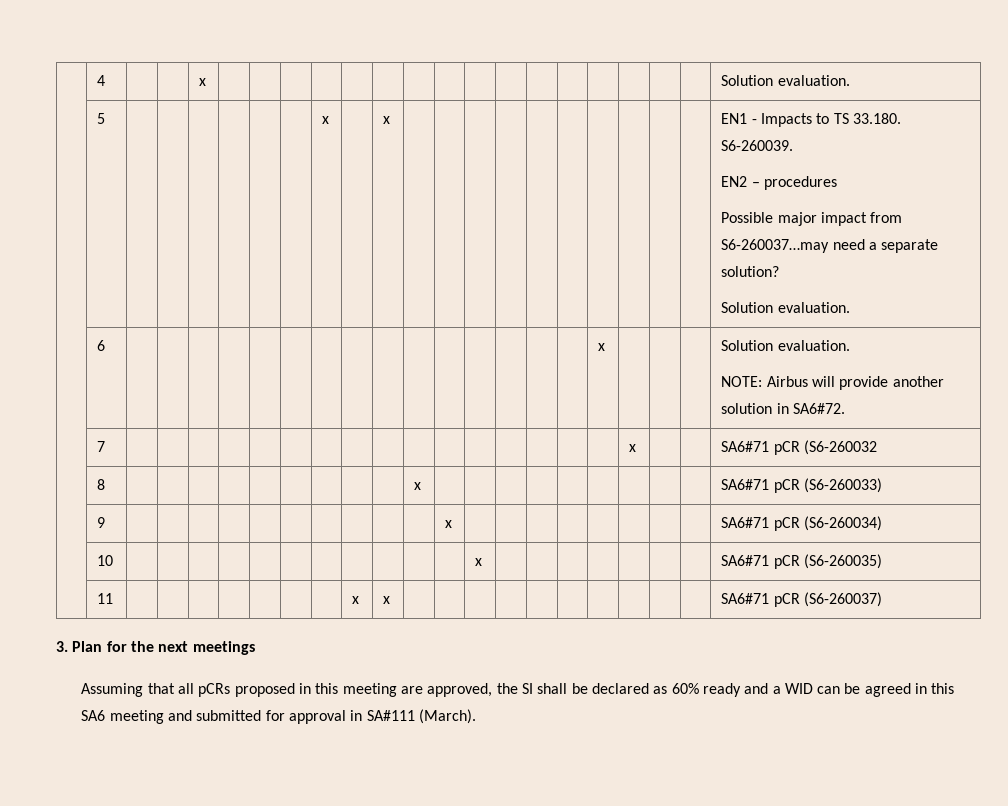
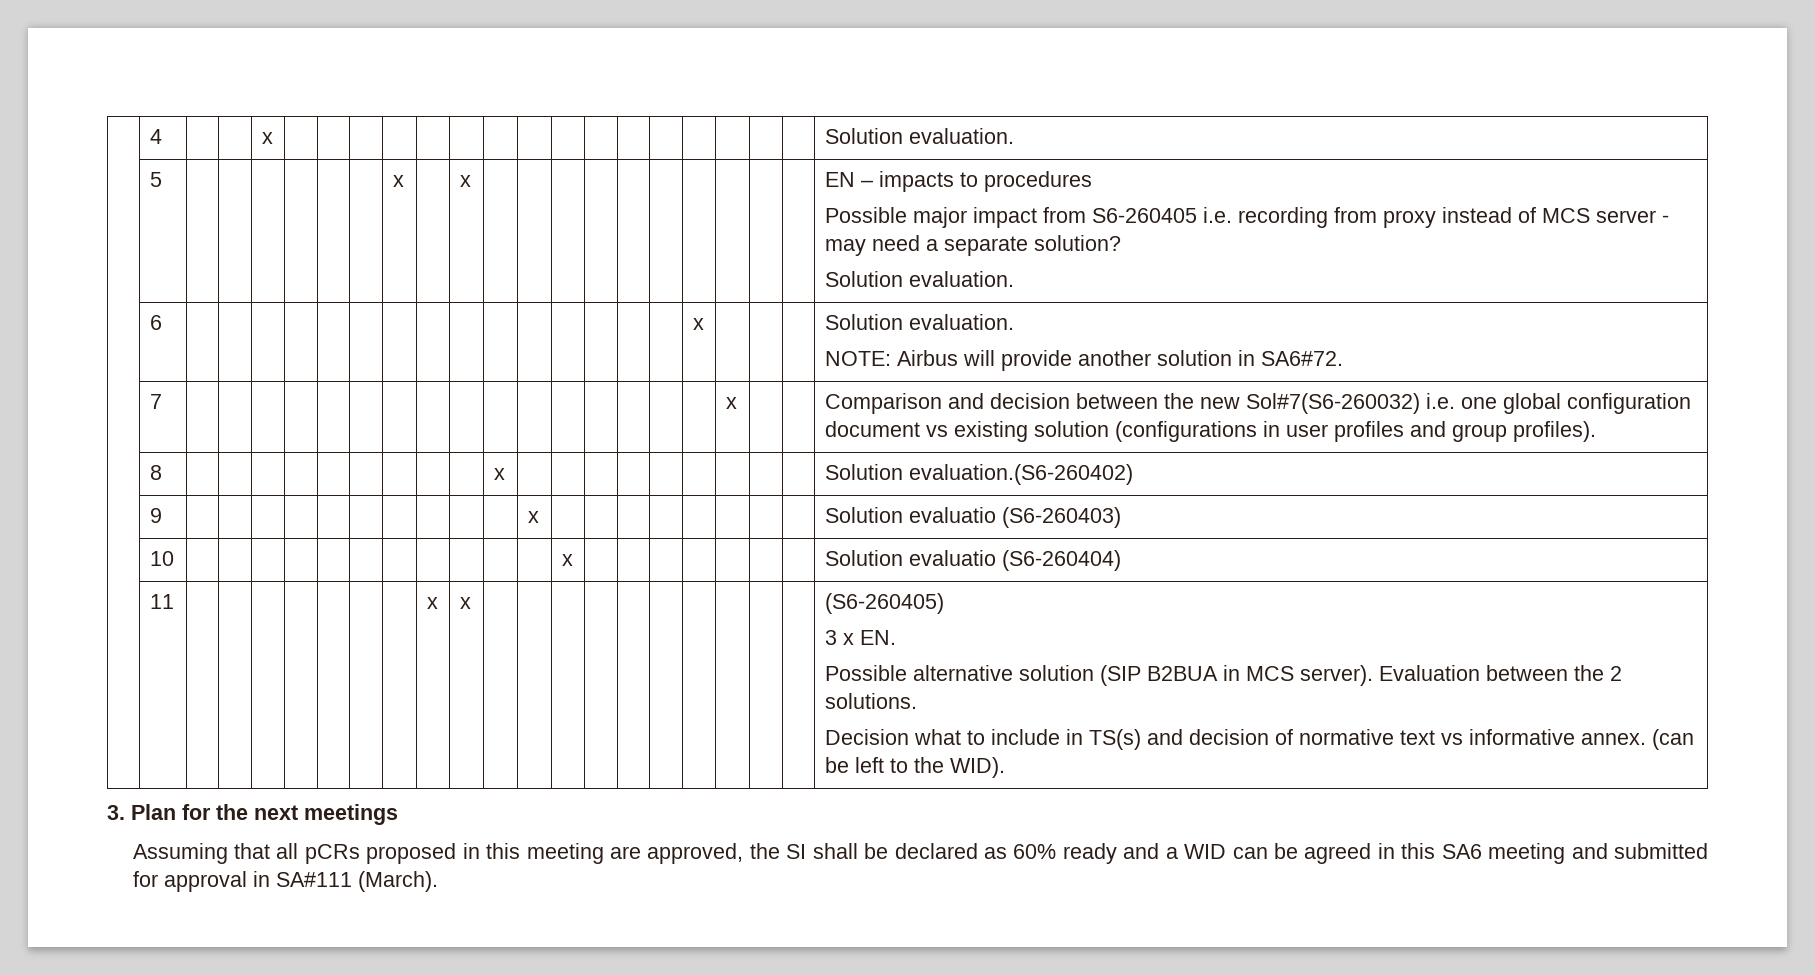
[721,113,901,127] [721,140,794,151] [721,176,760,187] EN1 - Impacts to TS 33.180. S6-260039. // EN2 – -> [824,171,978,192] EN – impacts to
[721,239,830,253] S6-260037…may -> [1091,207,1669,228] [824,239,866,256] S6-260405 i.e. recording from proxy instead of MCS server - may
[721,440,878,455] SA6#71 pCR (S6-260032 -> [824,393,1691,414] [824,421,1596,442] Comparison and decision between the new Sol#7(S6-260032) i.e. one global configuration document vs existing solution (configurations in user profiles and group profiles).
[721,478,883,493] SA6#71 pCR (S6-260033) -> [824,464,1133,485] Solution evaluation.(S6-260402)
[721,516,883,531] SA6#71 pCR (S6-260034) -> [824,507,1121,528] Solution evaluatio (S6-260403)
[721,554,883,569] SA6#71 pCR (S6-260035) -> [824,550,1121,571] Solution evaluatio (S6-260404)
[721,592,883,607] SA6#71 pCR (S6-260037) -> [824,593,944,614] [824,630,896,645] [824,665,1622,686] [824,693,917,709] [824,729,1694,750] [824,757,1005,778] (S6-260405) // 3 x EN. // Possible alternative solution (SIP B2BUA in MCS server). Evaluation between the 2 solutions. // Decision what to include in TS(s) and decision of normative text vs informative annex. (can be left to the WID).

